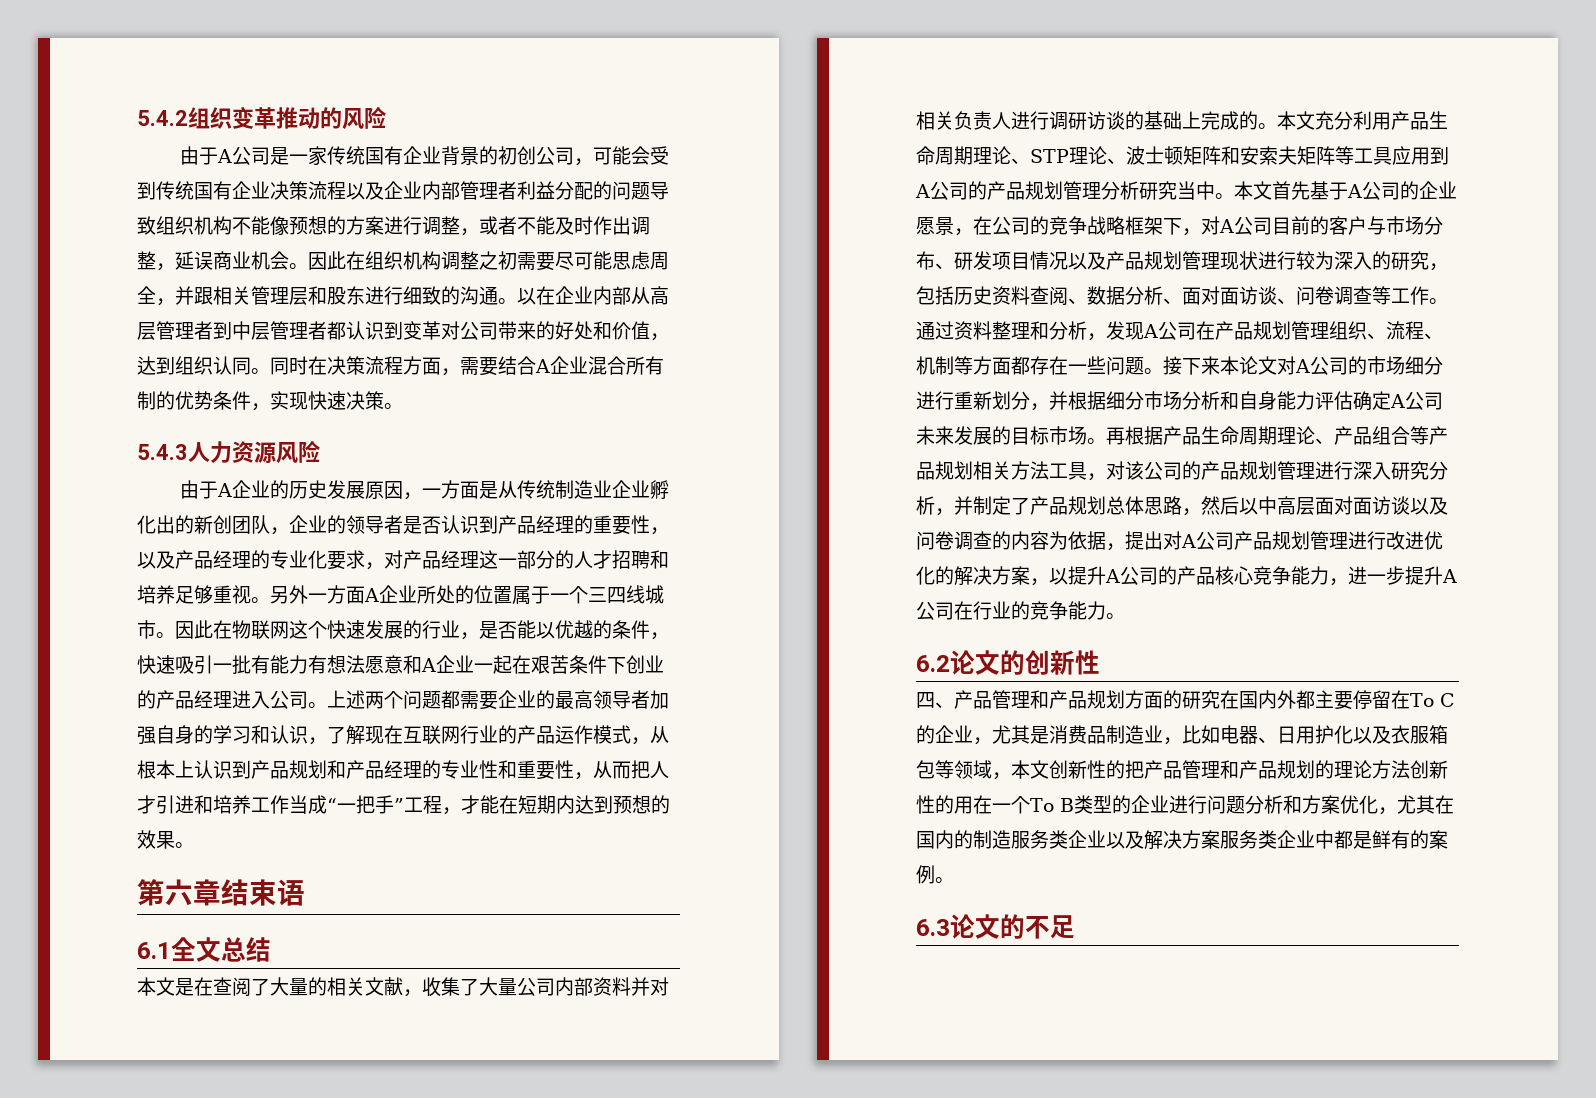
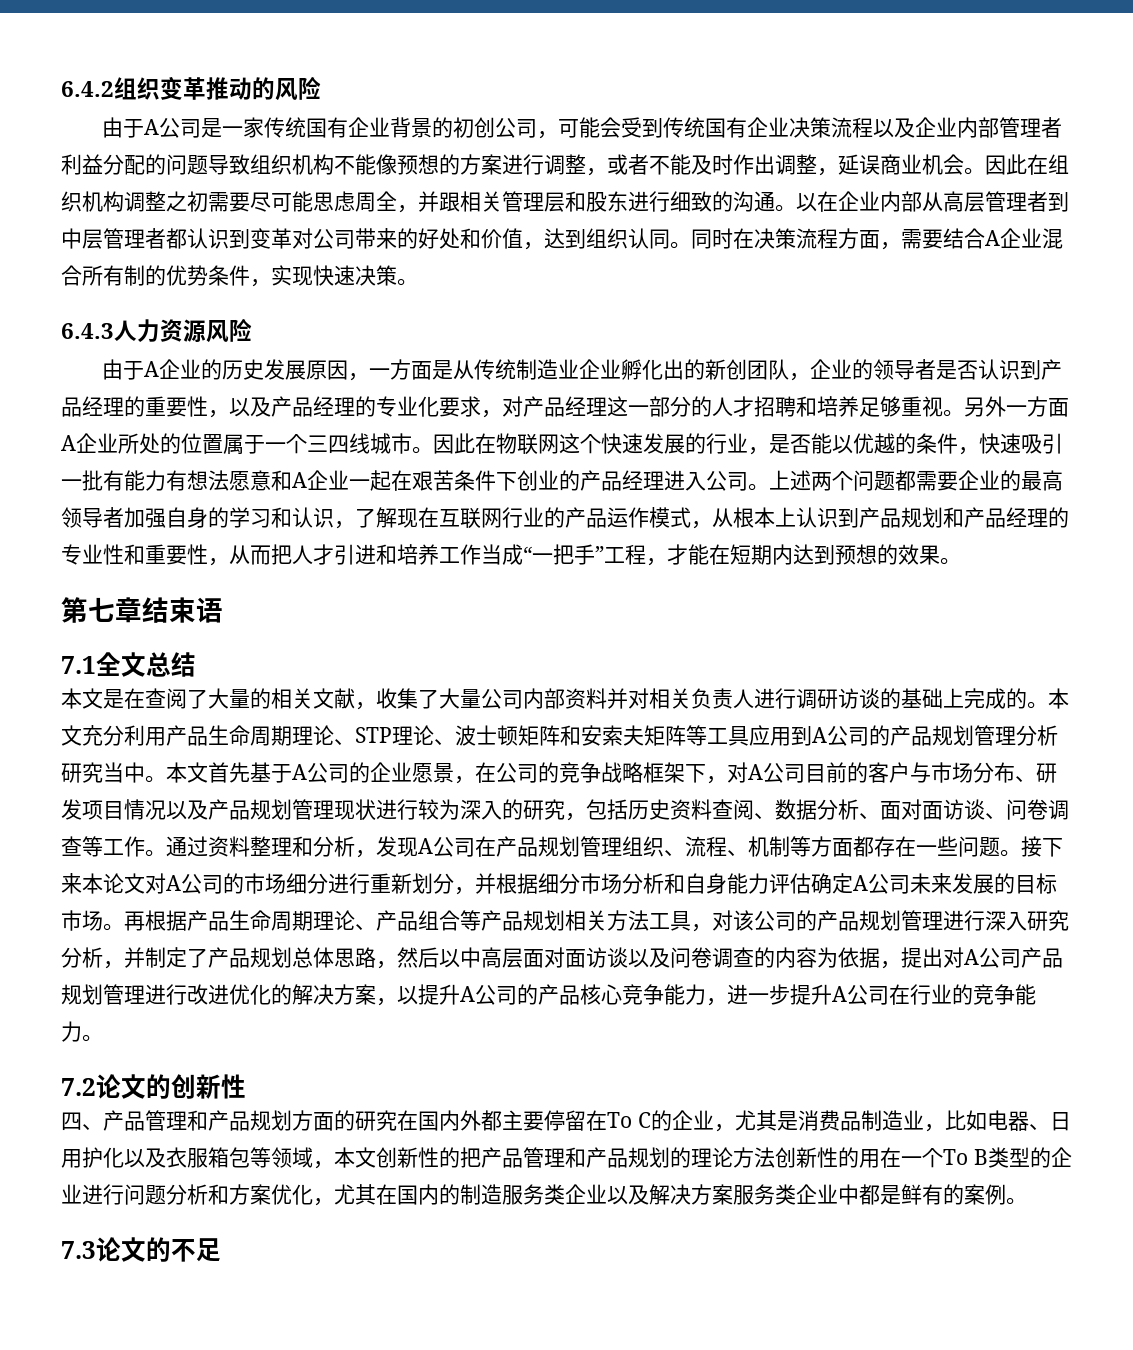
[137,110,188,126] 5.4.2 -> [61,81,114,97] 6.4.2
[137,444,188,460] 5.4.3 -> [61,323,114,339] 6.4.3
[165,879,193,906] 六 -> [88,597,115,622] 七
[137,942,171,959] 6.1 -> [61,656,96,674] 7.1
[916,655,950,672] 6.2 -> [61,1078,96,1096] 7.2
[916,919,950,936] 6.3 -> [61,1241,96,1259] 7.3

